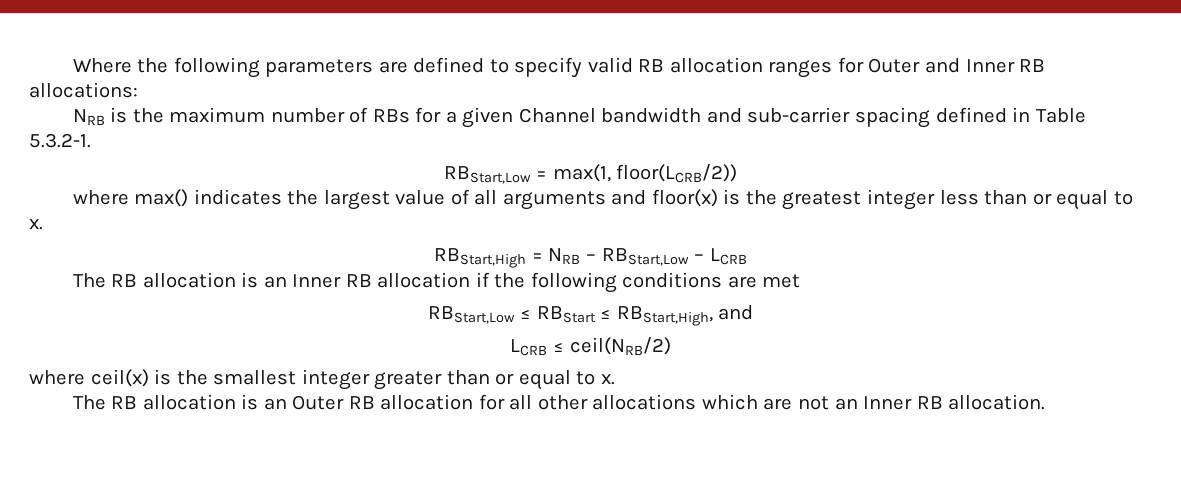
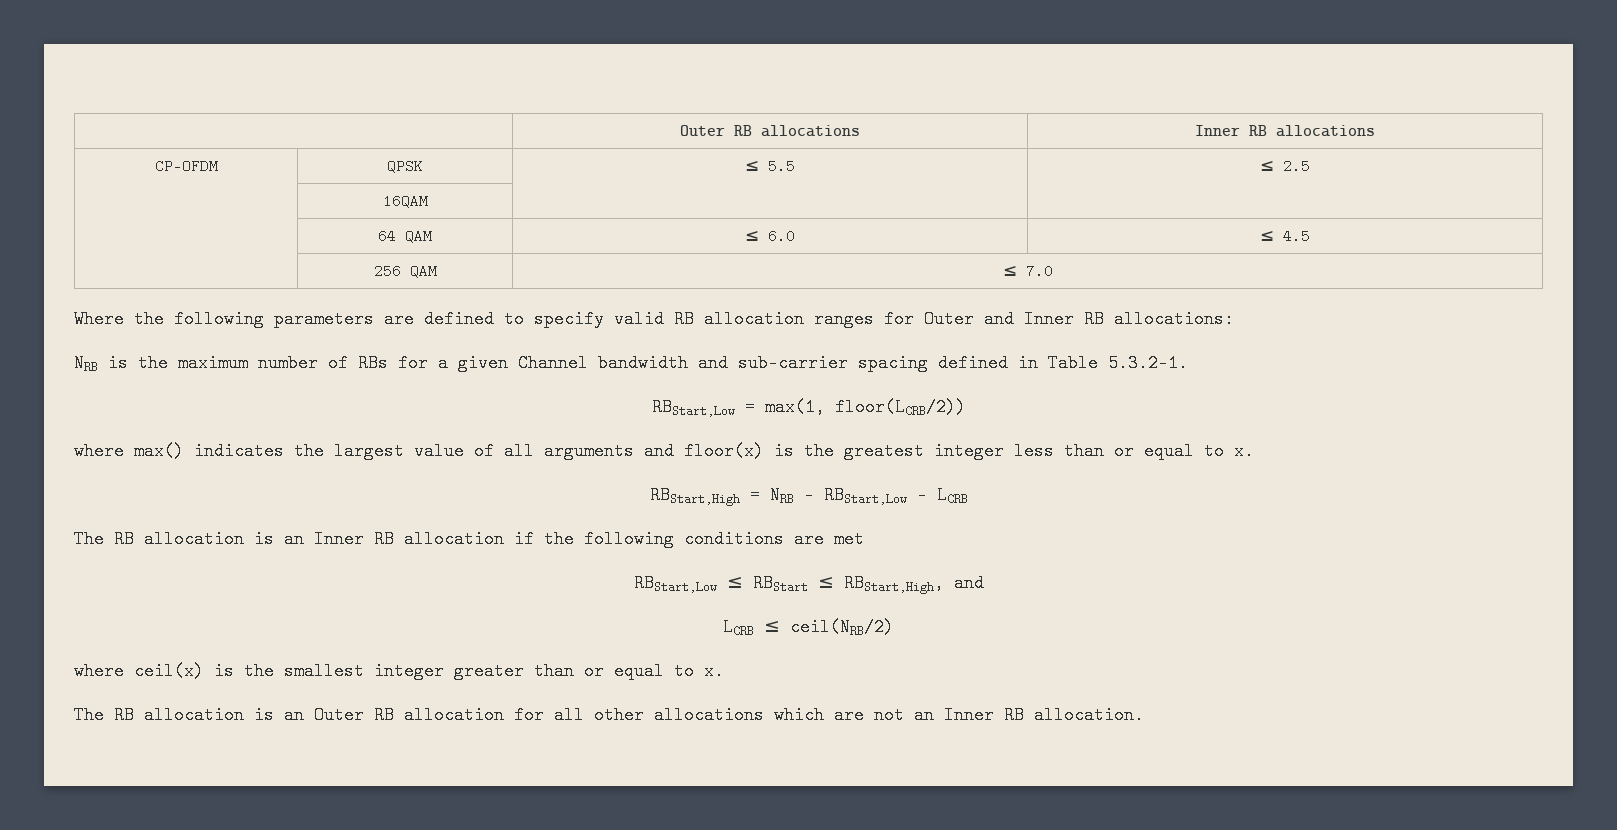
(72, 65) none -> [680,125,860,137] [1195,125,1375,137] [154,159,218,173] [387,159,423,173] [745,159,795,173] [1260,159,1310,173] [382,194,428,208] [378,229,432,243] [745,229,795,243] [1260,229,1310,243] [373,264,437,278] [1002,264,1053,278] | Outer RB allocations | Inner RB allocations // CP-OFDM | QPSK | ≤ 5.5 | ≤ 2.5 // | 16QAM | | // | 64 QAM | ≤ 6.0 | ≤ 4.5 // | 256 QAM | ≤ 7.0 //

